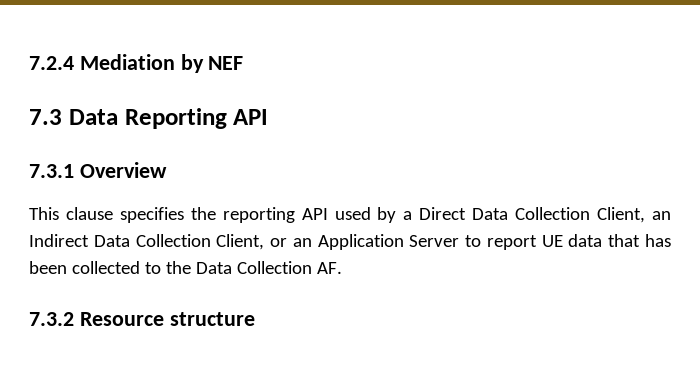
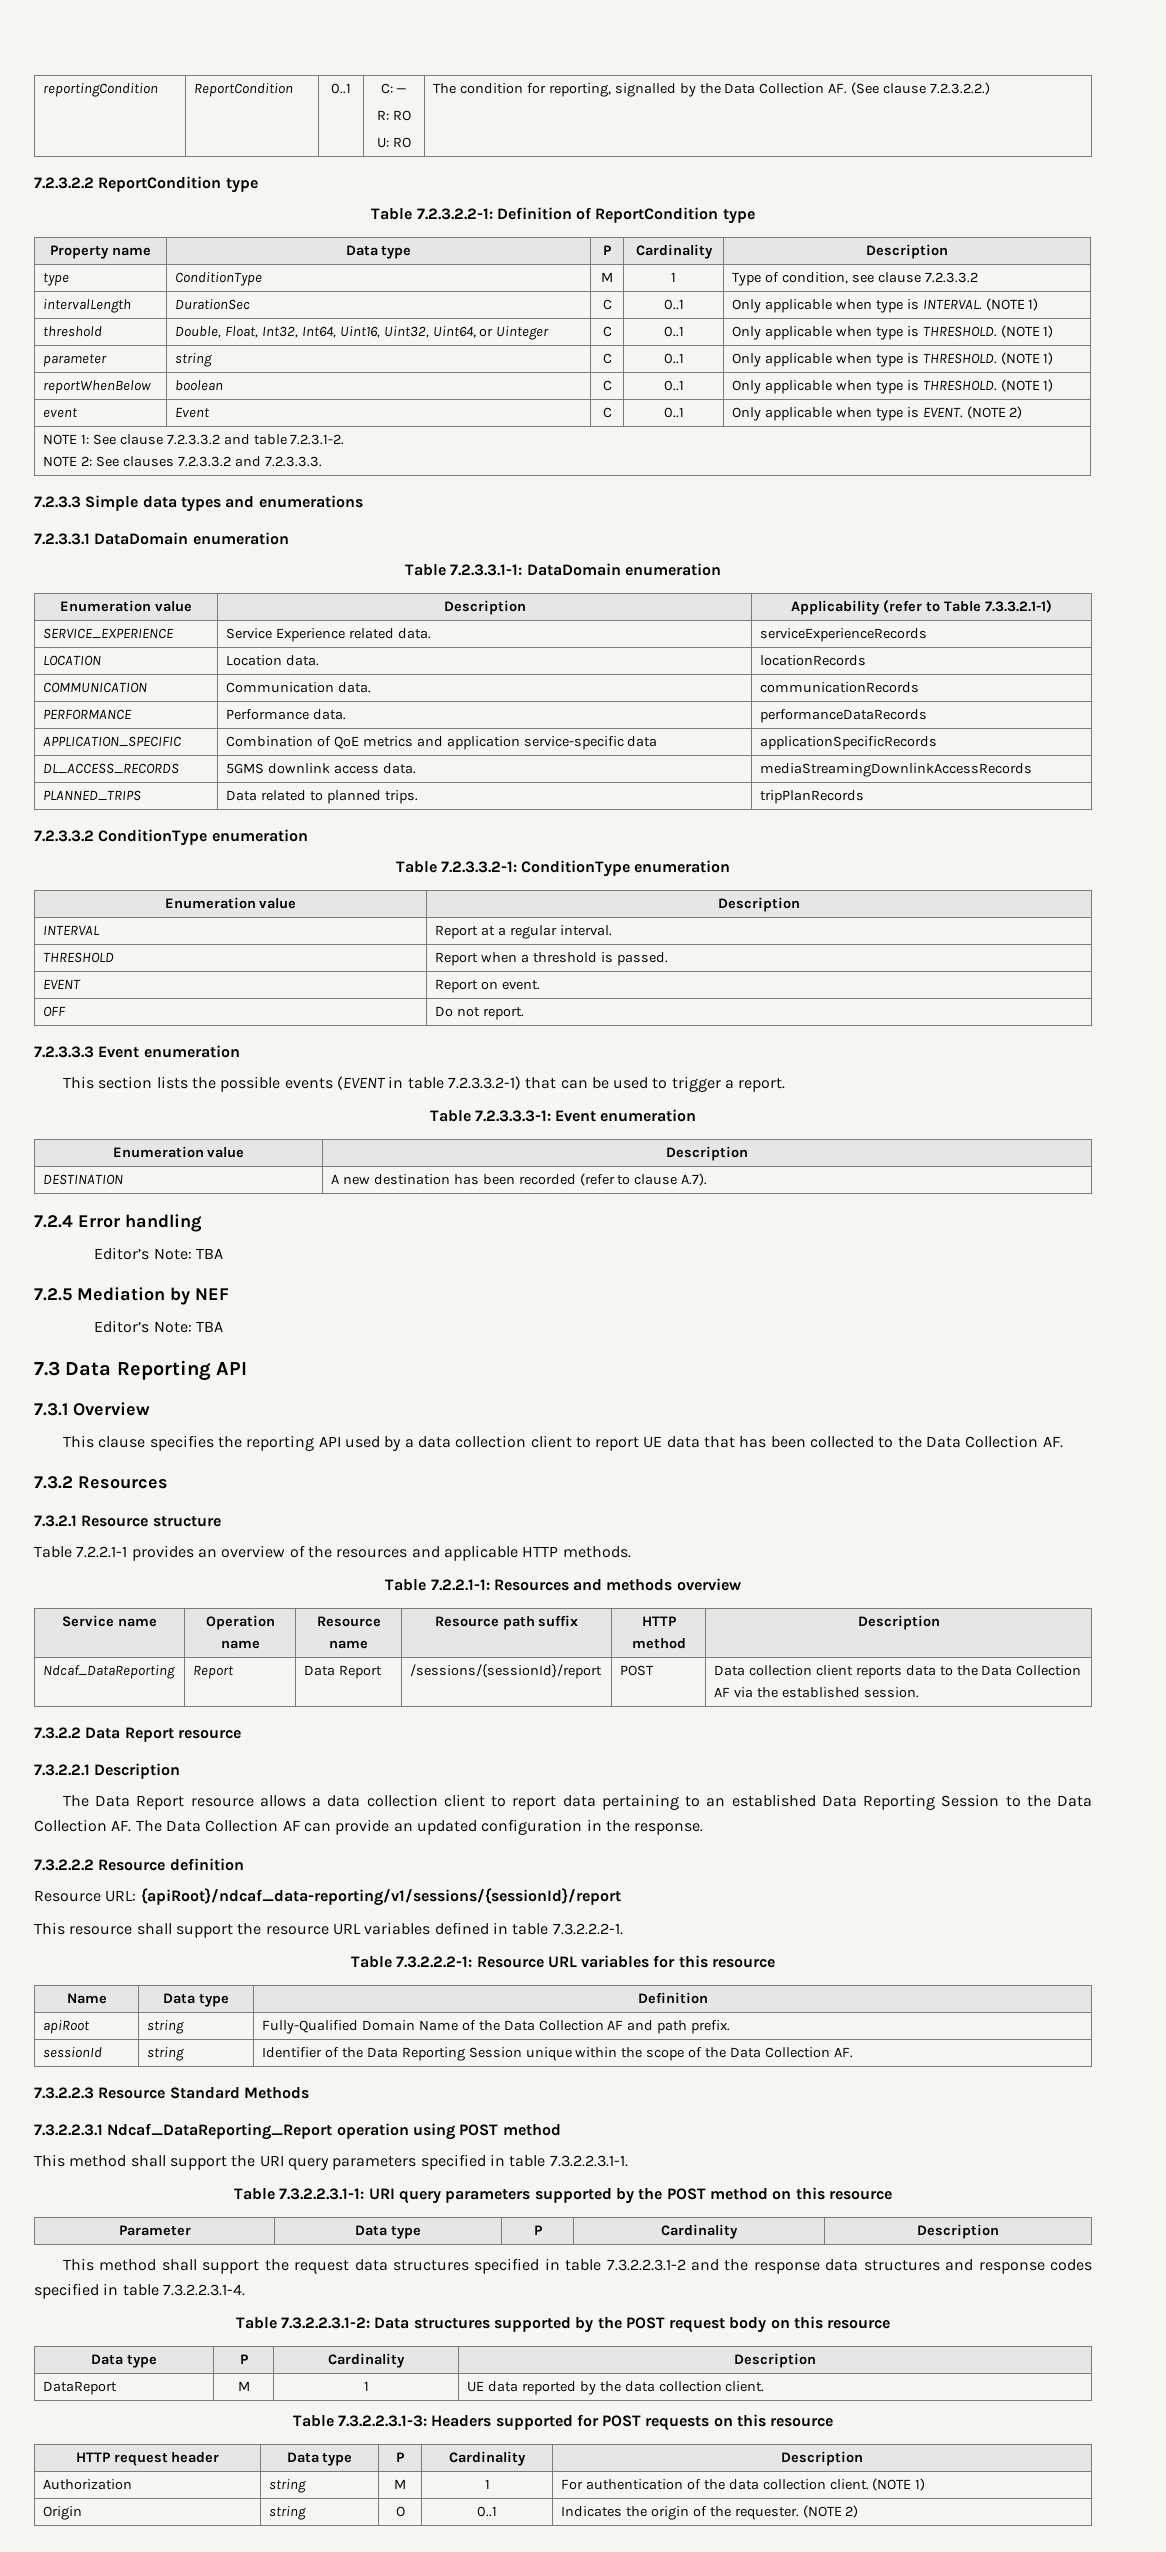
[29,56,74,70] 7.2.4 -> [43,83,159,97] [194,83,294,97] [331,83,351,94] [380,83,408,94] [377,110,411,121] [377,137,411,148] [433,82,991,97] [34,176,258,193] [371,207,755,224] [50,245,151,259] [345,245,412,259] [603,245,611,255] [635,244,713,259] [866,244,948,259] [43,273,70,286] [175,272,263,286] [601,272,613,282] [671,272,676,282] [732,272,978,286] [43,299,132,313] [175,299,251,310] [602,299,612,310] [663,299,684,310] [732,298,1039,313] [43,326,103,337] [175,326,550,340] [602,326,612,337] [663,326,684,337] [732,325,1054,340] [43,354,108,367] [175,353,213,367] [602,353,612,364] [663,353,684,364] [732,352,1054,367] [43,380,152,394] [175,380,224,391] [602,380,612,391] [663,380,684,391] [732,379,1054,394] [43,408,79,418] [175,407,211,418] [602,407,612,418] [663,407,684,418] [732,406,1023,421] [43,434,345,445] [43,456,322,467] [34,495,363,512] [34,532,289,545] [405,563,721,576] [60,600,192,612] [443,600,526,615] [791,600,1052,615] [43,628,175,639] [226,628,431,642] [760,628,928,642] [43,655,102,666] [226,655,319,666] [760,655,867,666] [43,682,148,693] [226,682,371,693] [760,682,920,693] [43,709,133,720] [226,709,346,720] [760,709,928,723] [43,736,183,747] [226,736,658,750] [760,736,938,750] [43,763,180,774] [226,763,416,774] [760,763,1033,777] [43,790,142,801] [226,790,418,804] [760,790,865,804] [34,829,308,846] [395,860,731,877] [164,897,297,909] [718,897,800,912] [43,925,101,935] [435,925,612,939] [43,952,115,963] [435,952,668,966] [43,979,82,989] [435,979,540,993] [43,1006,67,1017] [435,1006,524,1020] [34,1045,240,1058] [62,1076,786,1092] [429,1109,697,1122] [112,1146,245,1158] [666,1146,748,1161] [43,1174,124,1185] [331,1173,708,1186] [34,1214,202,1232] [94,1247,224,1260] [34,1288,72,1301] reportingCondition | ReportCondition | 0..1 | C: — // R: RO // U: RO | The condition for reporting, signalled by the Data Collection AF. (See clause 7.2.3.2.2.) // 7.2.3.2.2 ReportCondition type // Table 7.2.3.2.2-1: Definition of ReportCondition type // Property name | Data type | P | Cardinality | Description // type | ConditionType | M | 1 | Type of condition, see clause 7.2.3.3.2 // intervalLength | DurationSec | C | 0..1 | Only applicable when type is INTERVAL. (NOTE 1) // threshold | Double, Float, Int32, Int64, Uint16, Uint32, Uint64, or Uinteger | C | 0..1 | Only applicable when type is THRESHOLD. (NOTE 1) // parameter | string | C | 0..1 | Only applicable when type is THRESHOLD. (NOTE 1) // reportWhenBelow | boolean | C | 0..1 | Only applicable when type is THRESHOLD. (NOTE 1) // event | Event | C | 0..1 | Only applicable when type is EVENT. (NOTE 2) // NOTE 1: See clause 7.2.3.3.2 and table 7.2.3.1-2. // NOTE 2: See clauses 7.2.3.3.2 and 7.2.3.3.3. // 7.2.3.3 Simple data types and enumerations // 7.2.3.3.1 DataDomain enumeration // Table 7.2.3.3.1-1: DataDomain enumeration // Enumeration value | Description | Applicability (refer to Table 7.3.3.2.1-1) // SERVICE_EXPERIENCE | Service Experience related data. | serviceExperienceRecords // LOCATION | Location data. | locationRecords // COMMUNICATION | Communication data. | communicationRecords // PERFORMANCE | Performance data. | performanceDataRecords // APPLICATION_SPECIFIC | Combination of QoE metrics and application service-specific data | applicationSpecificRecords // DL_ACCESS_RECORDS | 5GMS downlink access data. | mediaStreamingDownlinkAccessRecords // PLANNED_TRIPS | Data related to planned trips. | tripPlanRecords // 7.2.3.3.2 ConditionType enumeration // Table 7.2.3.3.2-1: ConditionType enumeration // Enumeration value | Description // INTERVAL | Report at a regular interval. // THRESHOLD | Report when a threshold is passed. // EVENT | Report on event. // OFF | Do not report. // 7.2.3.3.3 Event enumeration // This section lists the possible events (EVENT in table 7.2.3.3.2-1) that can be used to trigger a report. // Table 7.2.3.3.3-1: Event enumeration // Enumeration value | Description // DESTINATION | A new destination has been recorded (refer to clause A.7). // 7.2.4 Error handling // Editor’s Note: TBA // 7.2.5
(244, 63) none -> [94,1320,224,1333] // Editor’s Note: TBA
[419,207,671,223] [29,234,460,250] Direct Data Collection Client, an Indirect Data Collection Client, or an Application Server -> [417,1435,572,1448] data collection client
(74, 319) none -> [78,1476,168,1489] [34,1515,77,1527] Resources // 7.3.2.1
(255, 319) none -> [34,1545,631,1561] [385,1578,741,1591] [62,1615,157,1627] [205,1615,275,1630] [220,1640,260,1649] [316,1616,381,1627] [329,1640,368,1649] [434,1615,579,1630] [641,1616,676,1626] [631,1638,686,1649] [857,1615,940,1630] [43,1665,176,1679] [193,1665,235,1679] [304,1665,382,1679] [410,1664,603,1679] [620,1665,655,1676] [714,1665,1082,1679] [714,1687,919,1698] [34,1727,241,1742] [34,1763,181,1779] [62,1794,1092,1810] [34,1819,704,1835] [34,1858,244,1871] [34,1888,621,1906] [34,1922,623,1938] [350,1955,776,1968] [66,1993,107,2004] [163,1993,229,2007] [637,1992,708,2004] [43,2020,91,2034] [147,2020,185,2034] [262,2020,731,2034] [43,2047,103,2058] [147,2047,185,2061] [262,2047,853,2061] [34,2087,309,2099] [34,2123,561,2140] [34,2154,628,2170] [234,2187,892,2204] [118,2225,191,2236] [355,2225,421,2239] [533,2225,542,2235] [661,2224,738,2239] [917,2224,999,2239] [62,2258,1092,2274] [34,2283,245,2299] [235,2316,891,2333] [91,2354,157,2368] [239,2354,248,2364] [328,2353,405,2368] [734,2353,816,2368] [43,2381,118,2395] [237,2381,250,2391] [363,2381,369,2391] [467,2381,765,2395] [292,2414,834,2431] [75,2452,220,2466] [286,2452,353,2466] [396,2452,404,2462] [449,2451,526,2466] [781,2451,863,2466] [43,2479,133,2490] [269,2479,307,2493] [394,2479,406,2489] [484,2479,490,2489] [561,2478,926,2491] [43,2506,83,2520] [269,2506,307,2520] [395,2506,405,2517] [477,2506,497,2517] [561,2505,859,2520] // Table 7.2.2.1-1 provides an overview of the resources and applicable HTTP methods. // Table 7.2.2.1-1: Resources and methods overview // Service name | Operation name | Resource name | Resource path suffix | HTTP method | Description // Ndcaf_DataReporting | Report | Data Report | /sessions/{sessionId}/report | POST | Data collection client reports data to the Data Collection AF via the established session. // 7.3.2.2 Data Report resource // 7.3.2.2.1 Description // The Data Report resource allows a data collection client to report data pertaining to an established Data Reporting Session to the Data Collection AF. The Data Collection AF can provide an updated configuration in the response. // 7.3.2.2.2 Resource definition // Resource URL: {apiRoot}/ndcaf_data-reporting/v1/sessions/{sessionId}/report // This resource shall support the resource URL variables defined in table 7.3.2.2.2-1. // Table 7.3.2.2.2-1: Resource URL variables for this resource // Name | Data type | Definition // apiRoot | string | Fully-Qualified Domain Name of the Data Collection AF and path prefix. // sessionId | string | Identifier of the Data Reporting Session unique within the scope of the Data Collection AF. // 7.3.2.2.3 Resource Standard Methods // 7.3.2.2.3.1 Ndcaf_DataReporting_Report operation using POST method // This method shall support the URI query parameters specified in table 7.3.2.2.3.1-1. // Table 7.3.2.2.3.1-1: URI query parameters supported by the POST method on this resource // Parameter | Data type | P | Cardinality | Description // This method shall support the request data structures specified in table 7.3.2.2.3.1-2 and the response data structures and response codes specified in table 7.3.2.2.3.1-4. // Table 7.3.2.2.3.1-2: Data structures supported by the POST request body on this resource // Data type | P | Cardinality | Description // DataReport | M | 1 | UE data reported by the data collection client. // Table 7.3.2.2.3.1-3: Headers supported for POST requests on this resource // HTTP request header | Data type | P | Cardinality | Description // Authorization | string | M | 1 | For authentication of the data collection client. (NOTE 1) // Origin | string | O | 0..1 | Indicates the origin of the requester. (NOTE 2)

